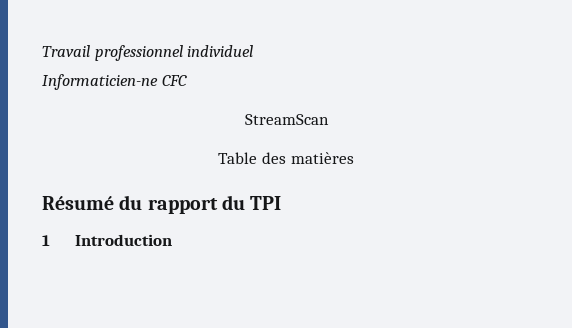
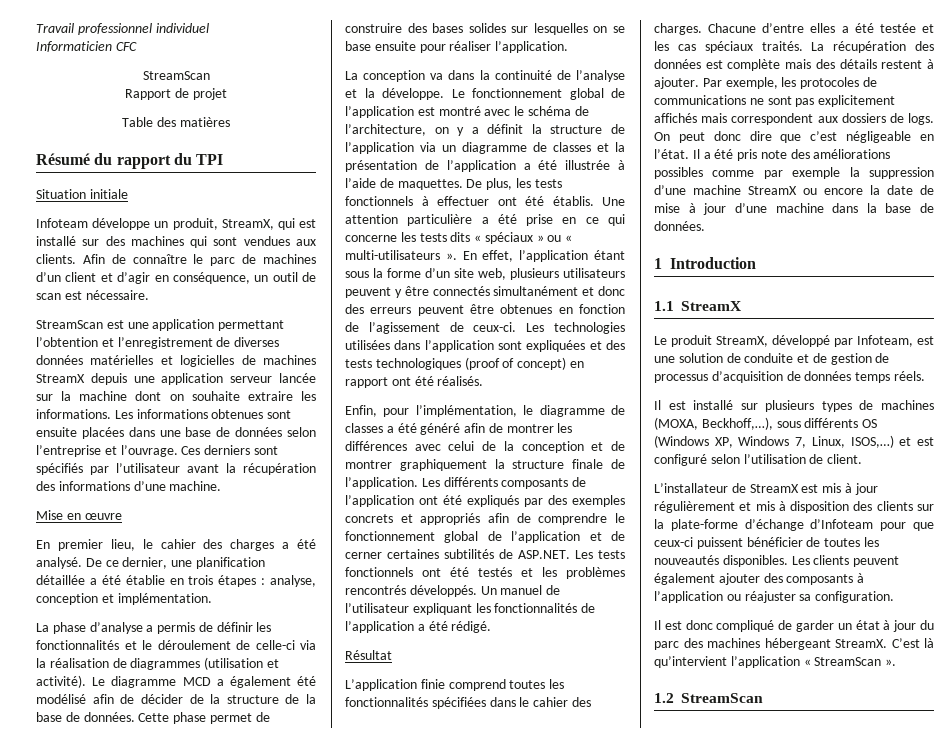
[42,74,158,90] Informaticien-ne -> [36,41,112,52] Informaticien
(329, 119) none -> [125,88,227,100] // Rapport de projet
[42,234,173,246] 1 Introduction -> [36,189,128,199] [36,218,316,230] [36,236,316,248] [36,254,316,266] [36,272,316,284] [36,290,149,300] [36,319,285,331] [36,337,280,349] [36,355,316,367] [36,373,317,385] [36,391,316,401] [36,409,292,419] [36,427,316,439] [36,445,278,457] [36,463,316,475] [36,481,222,491] [36,510,122,520] [36,539,316,551] [36,557,265,569] [36,575,316,587] [36,593,212,605] [36,622,272,634] [36,640,316,650] [36,657,279,670] [36,675,316,688] [36,694,316,704] [36,712,270,724] [345,23,625,35] [345,41,569,53] [345,70,625,82] [345,88,625,100] [345,106,589,118] [345,124,625,136] [345,142,625,154] [345,160,625,172] [345,178,562,190] [345,196,625,206] [345,214,625,226] [345,232,573,244] [345,250,625,262] [345,268,625,280] [345,286,625,298] [345,304,625,316] [345,322,625,334] [345,340,625,352] [345,357,584,370] [345,376,484,388] [345,405,625,417] [345,423,573,435] [345,441,625,453] [345,459,625,471] [345,477,587,489] [345,495,625,507] [345,513,625,525] [345,531,625,543] [345,549,625,559] [345,567,625,579] [345,585,561,597] [345,603,596,615] [345,621,492,633] [345,650,392,660] [345,679,565,691] [345,697,591,709] [654,23,934,35] [654,41,934,53] [654,59,934,71] [654,77,877,89] [654,95,896,107] [654,113,934,125] [654,131,934,143] [654,149,891,161] [654,167,934,179] [654,185,934,195] [654,203,934,215] [654,221,705,231] [654,257,757,269] [654,301,742,311] [654,335,934,347] [654,353,890,365] [654,371,925,383] [654,400,934,412] [654,417,878,430] [654,435,934,448] [654,454,863,466] [654,483,878,495] [654,501,934,513] [654,519,934,531] [654,537,879,549] [654,555,900,567] [654,573,865,585] [654,591,895,603] [654,620,934,632] [654,638,934,650] [654,656,897,668] [654,693,763,703] Situation initiale // Infoteam développe un produit, StreamX, qui est installé sur des machines qui sont vendues aux clients. Afin de connaître le parc de machines d’un client et d’agir en conséquence, un outil de scan est nécessaire. // StreamScan est une application permettant l’obtention et l’enregistrement de diverses données matérielles et logicielles de machines StreamX depuis une application serveur lancée sur la machine dont on souhaite extraire les informations. Les informations obtenues sont ensuite placées dans une base de données selon l’entreprise et l’ouvrage. Ces derniers sont spécifiés par l’utilisateur avant la récupération des informations d’une machine. // Mise en œuvre // En premier lieu, le cahier des charges a été analysé. De ce dernier, une planification détaillée a été établie en trois étapes : analyse, conception et implémentation. // La phase d’analyse a permis de définir les fonctionnalités et le déroulement de celle-ci via la réalisation de diagrammes (utilisation et activité). Le diagramme MCD a également été modélisé afin de décider de la structure de la base de données. Cette phase permet de construire des bases solides sur lesquelles on se base ensuite pour réaliser l’application. // La conception va dans la continuité de l’analyse et la développe. Le fonctionnement global de l’application est montré avec le schéma de l’architecture, on y a définit la structure de l’application via un diagramme de classes et la présentation de l’application a été illustrée à l’aide de maquettes. De plus, les tests fonctionnels à effectuer ont été établis. Une attention particulière a été prise en ce qui concerne les tests dits « spéciaux » ou « multi-utilisateurs ». En effet, l’application étant sous la forme d’un site web, plusieurs utilisateurs peuvent y être connectés simultanément et donc des erreurs peuvent être obtenues en fonction de l’agissement de ceux-ci. Les technologies utilisées dans l’application sont expliquées et des tests technologiques (proof of concept) en rapport ont été réalisés. // Enfin, pour l’implémentation, le diagramme de classes a été généré afin de montrer les différences avec celui de la conception et de montrer graphiquement la structure finale de l’application. Les différents composants de l’application ont été expliqués par des exemples concrets et appropriés afin de comprendre le fonctionnement global de l’application et de cerner certaines subtilités de ASP.NET. Les tests fonctionnels ont été testés et les problèmes rencontrés développés. Un manuel de l’utilisateur expliquant les fonctionnalités de l’application a été rédigé. // Résultat // L’application finie comprend toutes les fonctionnalités spécifiées dans le cahier des charges. Chacune d’entre elles a été testée et les cas spéciaux traités. La récupération des données est complète mais des détails restent à ajouter. Par exemple, les protocoles de communications ne sont pas explicitement affichés mais correspondent aux dossiers de logs. On peut donc dire que c’est négligeable en l’état. Il a été pris note des améliorations possibles comme par exemple la suppression d’une machine StreamX ou encore la date de mise à jour d’une machine dans la base de données. // 1 Introduction // 1.1 StreamX // Le produit StreamX, développé par Infoteam, est une solution de conduite et de gestion de processus d’acquisition de données temps réels. // Il est installé sur plusieurs types de machines (MOXA, Beckhoff,…), sous différents OS (Windows XP, Windows 7, Linux, ISOS,…) et est configuré selon l’utilisation de client. // L’installateur de StreamX est mis à jour régulièrement et mis à disposition des clients sur la plate-forme d’échange d’Infoteam pour que ceux-ci puissent bénéficier de toutes les nouveautés disponibles. Les clients peuvent également ajouter des composants à l’application ou réajuster sa configuration. // Il est donc compliqué de garder un état à jour du parc des machines hébergeant StreamX. C’est là qu’intervient l’application « StreamScan ». // 1.2 StreamScan

